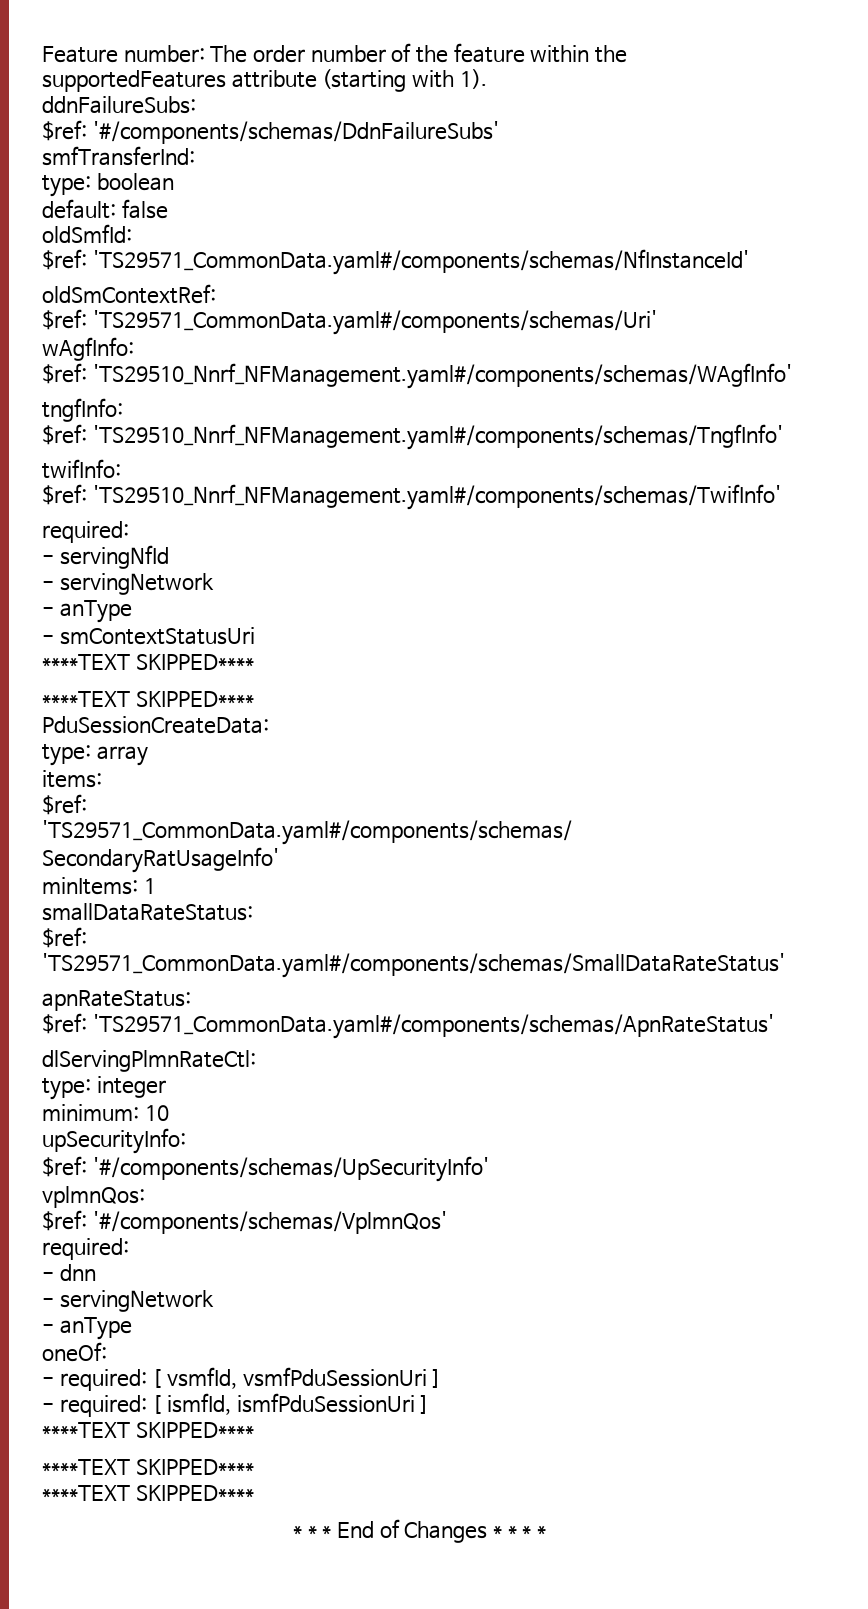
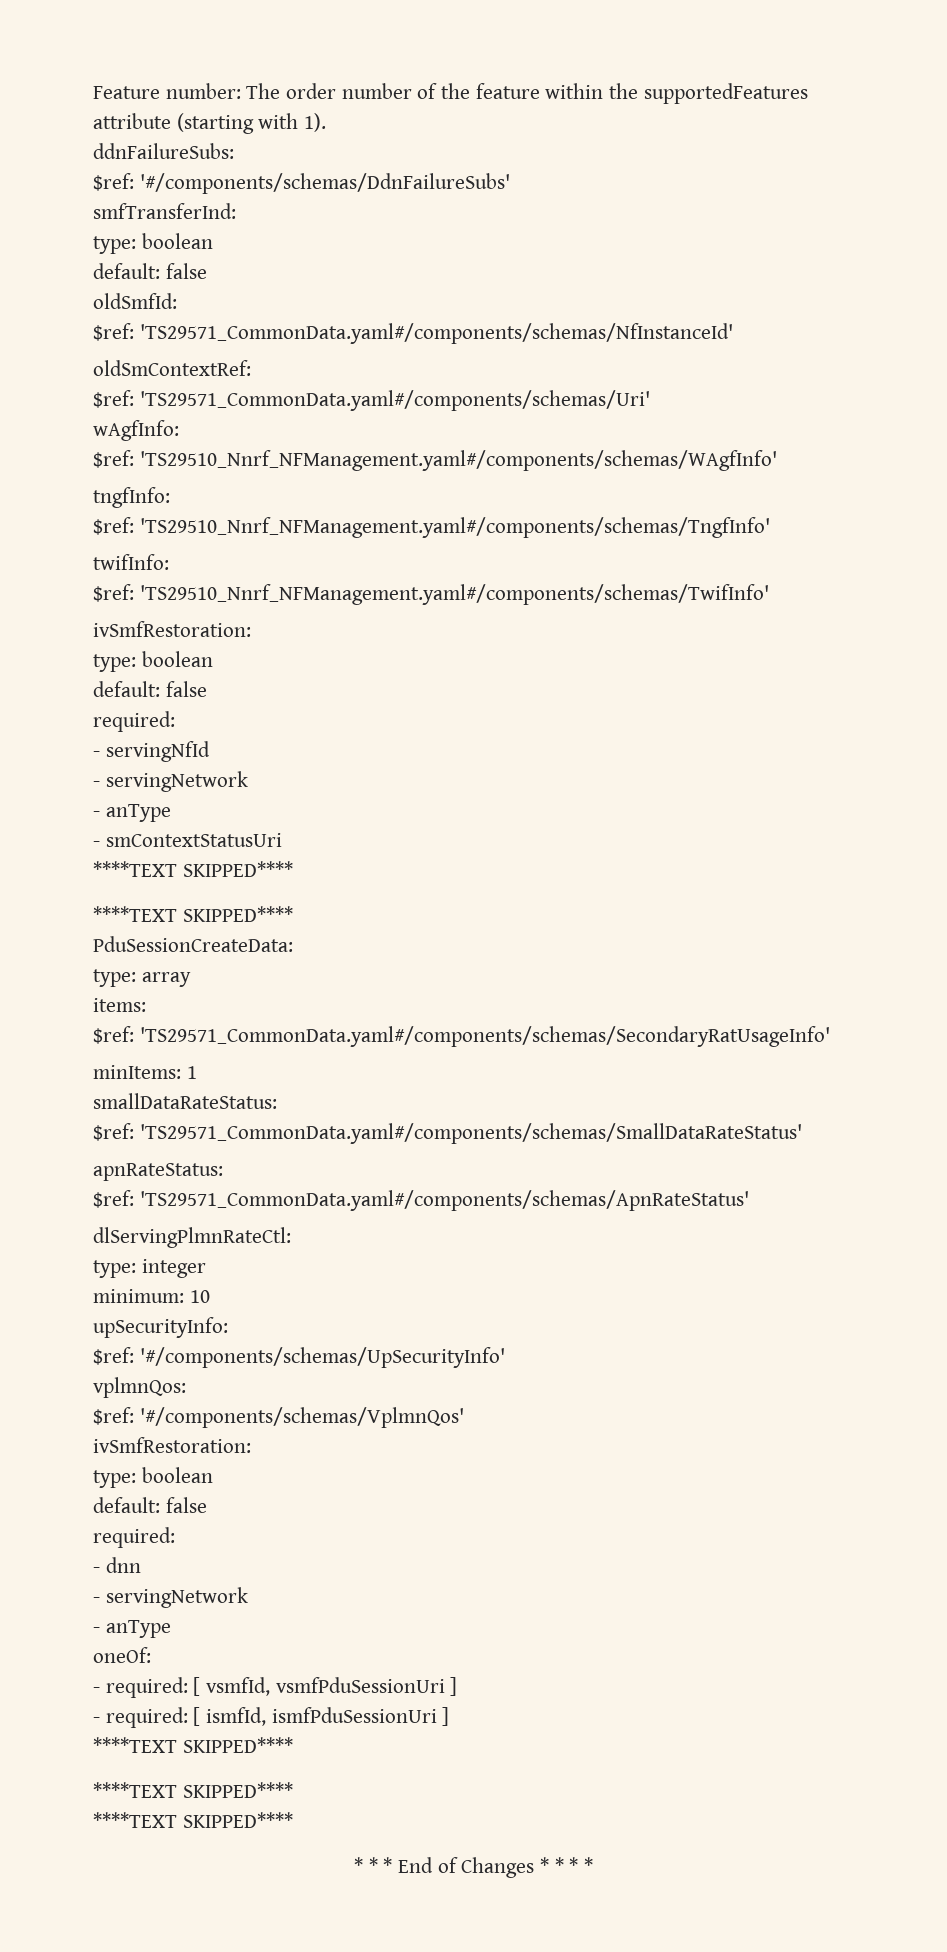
(781, 497) none -> [93,621,251,637] [93,651,213,672] [93,681,207,697] // ivSmfRestoration: // type: boolean // default: false
(447, 1222) none -> [93,1437,251,1453] [93,1467,213,1488] [93,1497,207,1513] // ivSmfRestoration: // type: boolean // default: false

